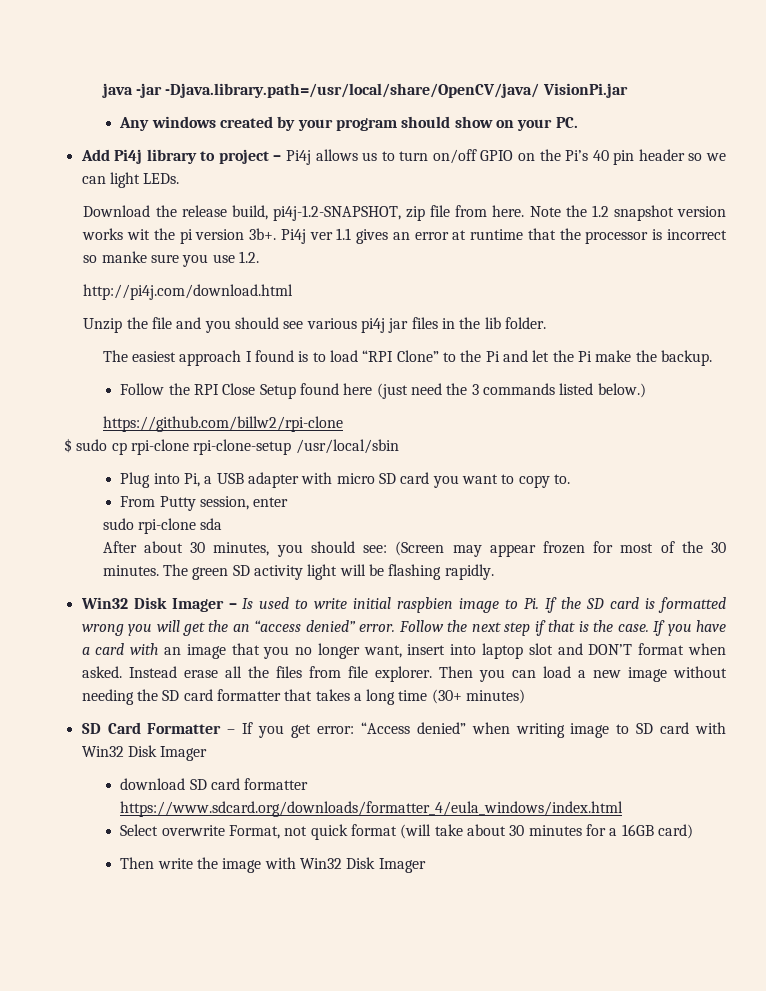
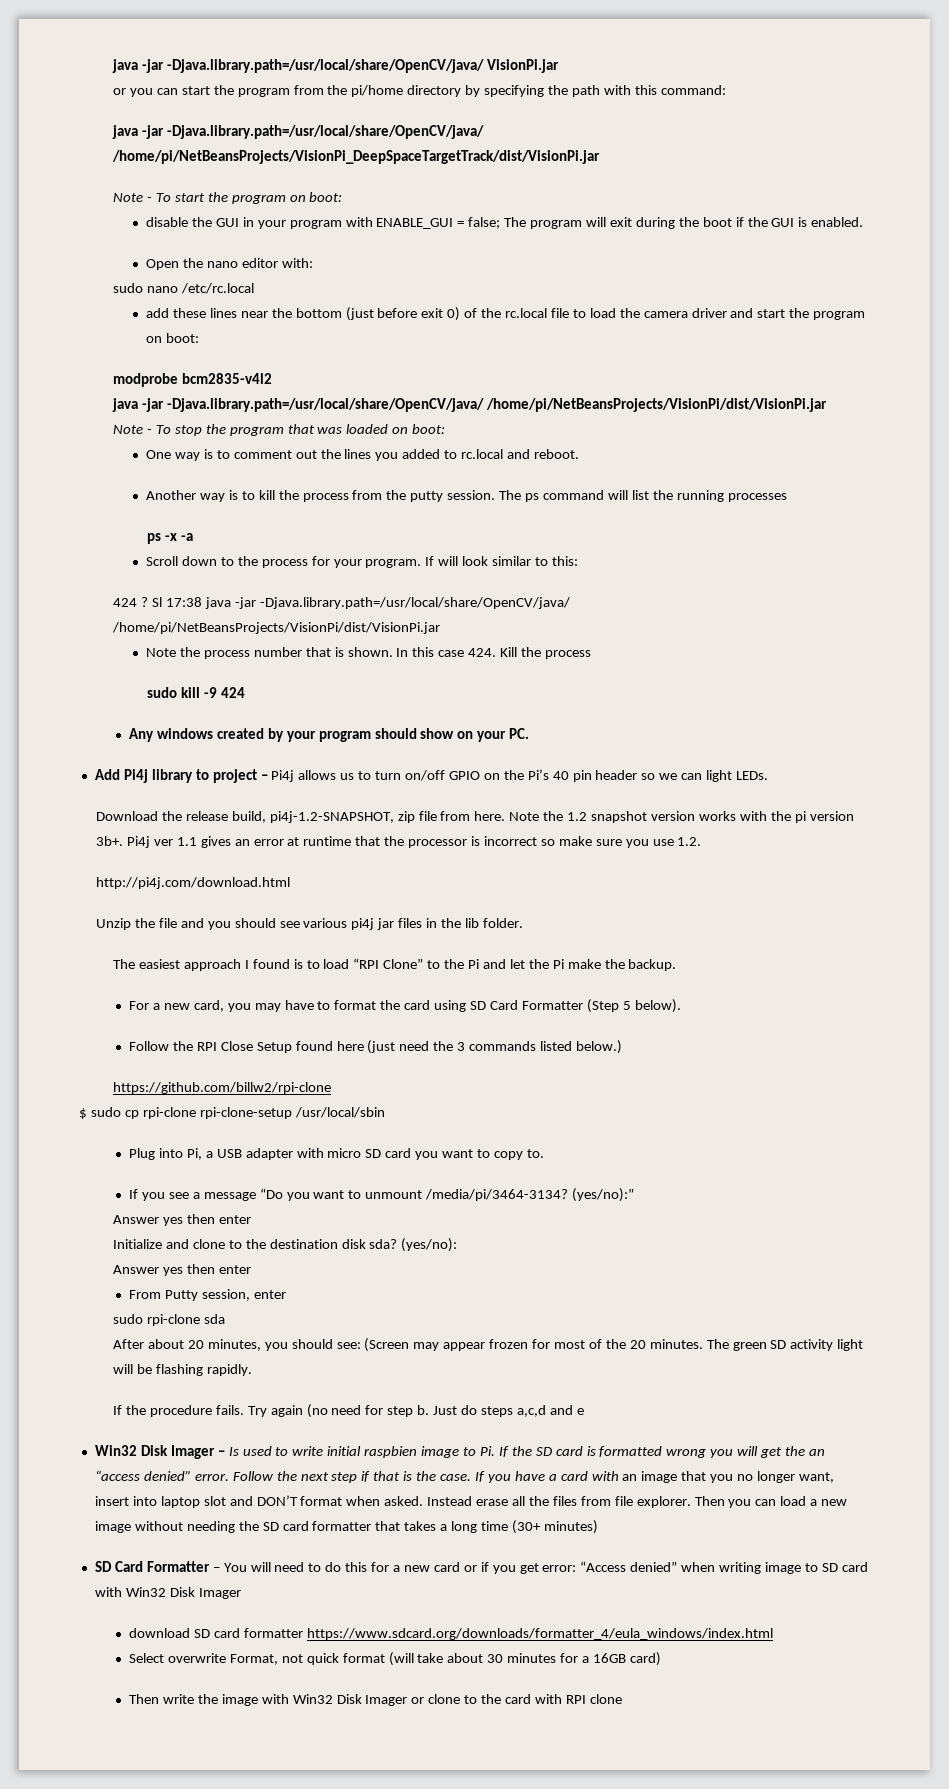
(628, 90) none -> [113,85,726,97] [112,125,484,139] [112,150,601,164] [113,192,343,204] [146,217,864,229] [146,258,313,270] [113,283,254,294] [146,307,866,321] [146,333,199,343] [113,373,272,387] [112,398,827,412] [113,424,446,436] [146,449,579,461] [146,490,787,502] [147,533,193,544] [146,556,578,568] [113,597,570,609] [112,622,441,634] [146,647,591,659] [147,687,245,698] // or you can start the program from the pi/home directory by specifying the path with this command: // java -jar -Djava.library.path=/usr/local/share/OpenCV/java/ /home/pi/NetBeansProjects/VisionPi_DeepSpaceTargetTrack/dist/VisionPi.jar // Note - To start the program on boot: // disable the GUI in your program with ENABLE_GUI = false; The program will exit during the boot if the GUI is enabled. // Open the nano editor with: // sudo nano /etc/rc.local // add these lines near the bottom (just before exit 0) of the rc.local file to load the camera driver and start the program on boot: // modprobe bcm2835-v4l2 // java -jar -Djava.library.path=/usr/local/share/OpenCV/java/ /home/pi/NetBeansProjects/VisionPi/dist/VisionPi.jar // Note - To stop the program that was loaded on boot: // One way is to comment out the lines you added to rc.local and reboot. // Another way is to kill the process from the putty session. The ps command will list the running processes // ps -x -a // Scroll down to the process for your program. If will look similar to this: // 424 ? Sl 17:38 java -jar -Djava.library.path=/usr/local/share/OpenCV/java/ /home/pi/NetBeansProjects/VisionPi/dist/VisionPi.jar // Note the process number that is shown. In this case 424. Kill the process // sudo kill -9 424
[127,229,151,240] wit -> [739,811,767,821] with
[101,251,147,263] manke -> [558,836,592,846] make
(712, 358) none -> [129,999,681,1013] // For a new card, you may have to format the card using SD Card Formatter (Step 5 below).
(570, 479) none -> [129,1188,635,1202] [113,1214,251,1226] [113,1238,458,1252] [113,1264,251,1276] // If you see a message “Do you want to unmount /media/pi/3464-3134? (yes/no):” // Answer yes then enter // Initialize and clone to the destination disk sda? (yes/no): // Answer yes then enter
[190,542,206,553] 30 -> [187,1340,204,1349] 20
[711,542,727,553] 30 -> [629,1340,646,1349] 20
(494, 572) none -> [113,1404,584,1418] // If the procedure fails. Try again (no need for step b. Just do steps a,c,d and e
[242,722,254,734] If -> [223,1562,489,1572] You will need to do this for a new card or if
(426, 865) none -> [411,1694,622,1704] or clone to the card with RPI clone

